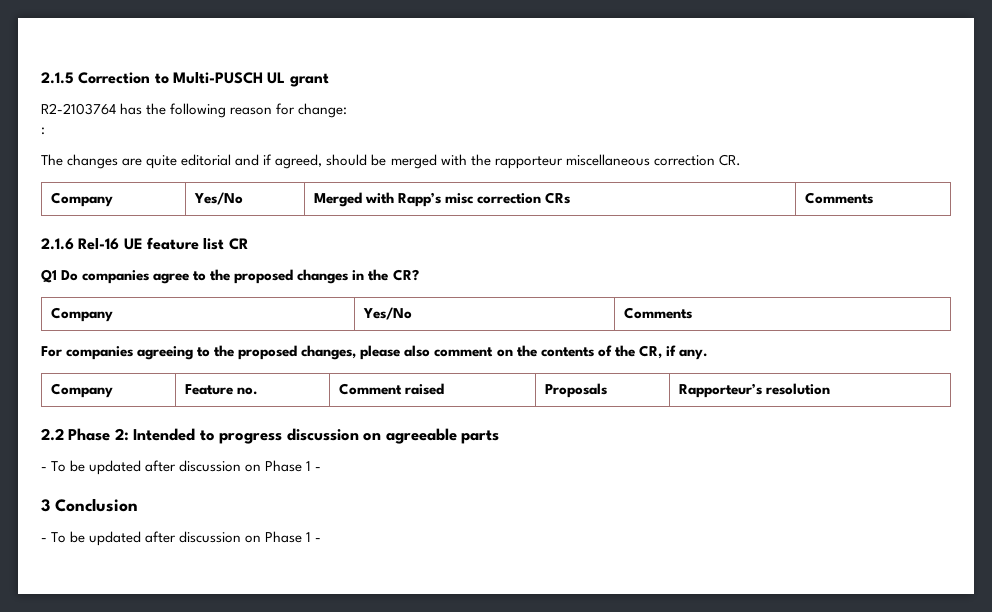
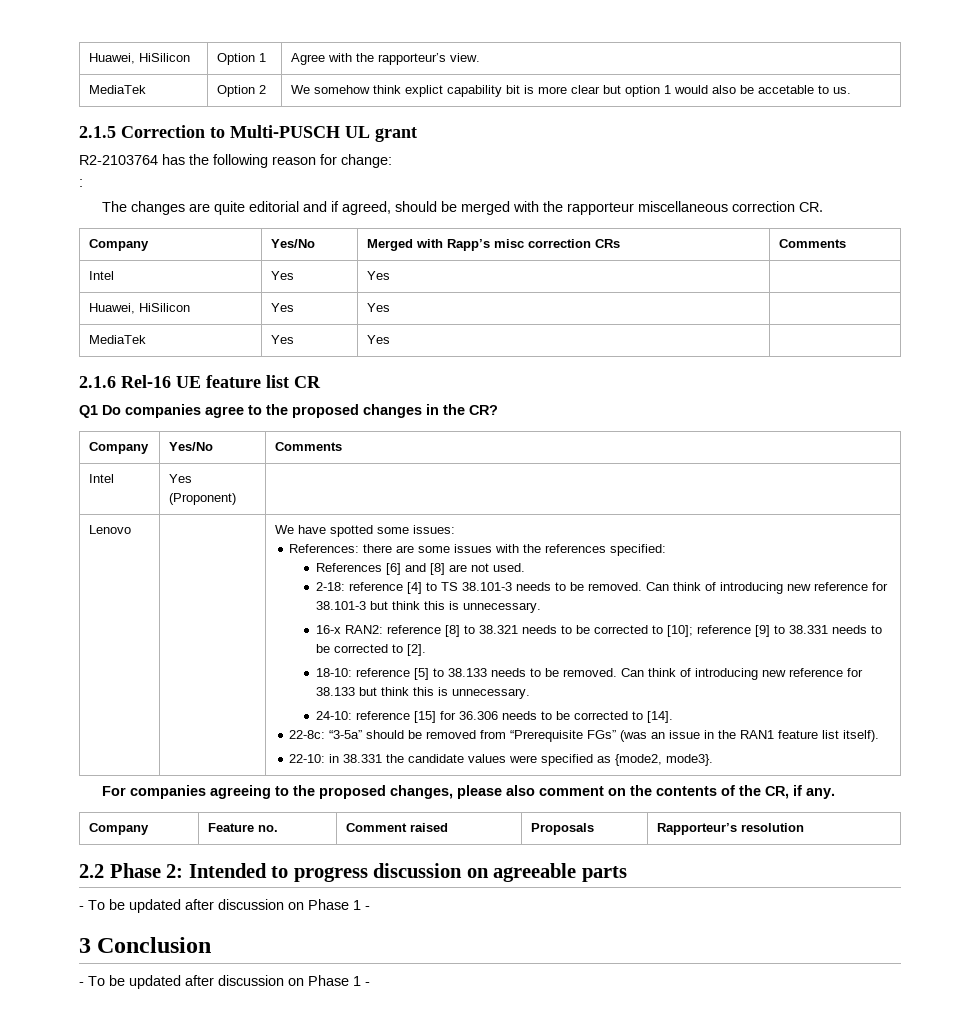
(41, 78) none -> [89,53,191,64] [217,53,267,65] [291,53,481,65] [89,85,147,94] [217,85,267,97] [291,85,852,97] Huawei, HiSilicon | Option 1 | Agree with the rapporteur’s view. // MediaTek | Option 2 | We somehow think explict capability bit is more clear but option 1 would also be accetable to us. //
(874, 198) none -> [89,271,115,280] [271,271,295,280] [367,271,391,280] [89,303,191,314] [271,303,295,312] [367,303,391,312] [89,335,147,344] [271,335,295,344] [367,335,391,344] // Intel | Yes | Yes | // Huawei, HiSilicon | Yes | Yes | // MediaTek | Yes | Yes |
(693, 313) none -> [89,474,115,483] [169,474,193,483] [169,493,237,505] [89,525,132,534] [275,525,456,537] [289,544,667,556] [315,563,525,575] [315,582,888,594] [315,601,541,613] [315,625,882,637] [315,644,426,656] [315,668,863,680] [315,687,530,699] [315,711,673,723] [289,730,880,742] [289,754,714,766] // Intel | Yes (Proponent) | // Lenovo | | We have spotted some issues: // References: there are some issues with the references specified: // References [6] and [8] are not used. // 2-18: reference [4] to TS 38.101-3 needs to be removed. Can think of introducing new reference for 38.101-3 but think this is unnecessary. // 16-x RAN2: reference [8] to 38.321 needs to be corrected to [10]; reference [9] to 38.331 needs to be corrected to [2]. // 18-10: reference [5] to 38.133 needs to be removed. Can think of introducing new reference for 38.133 but think this is unnecessary. // 24-10: reference [15] for 36.306 needs to be corrected to [14]. // 22-8c: “3-5a” should be removed from “Prerequisite FGs” (was an issue in the RAN1 feature list itself). // 22-10: in 38.331 the candidate values were specified as {mode2, mode3}.

